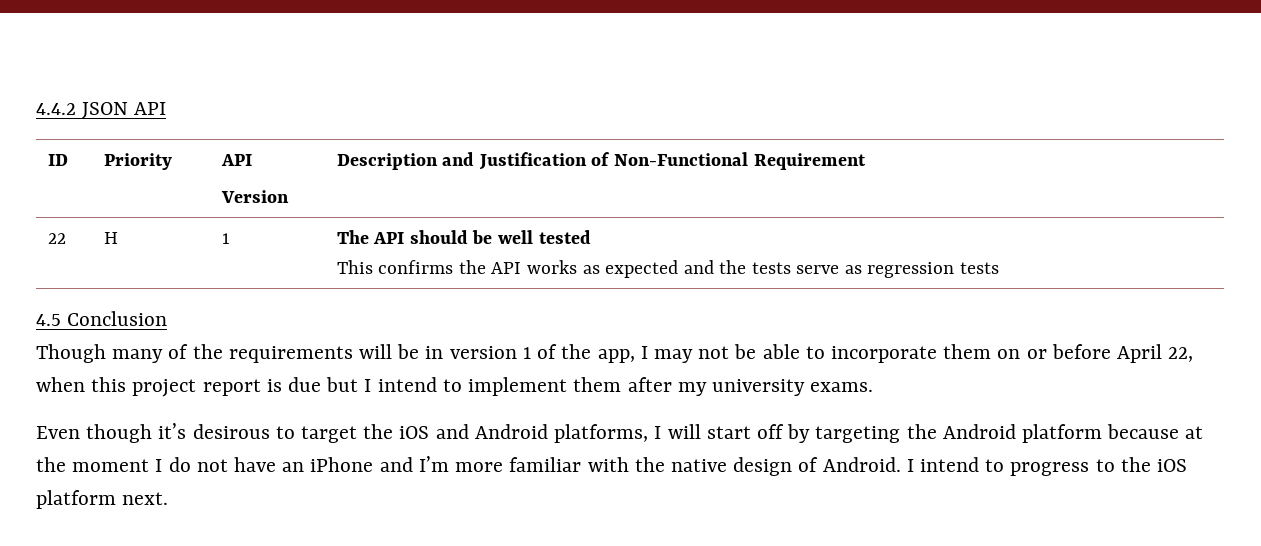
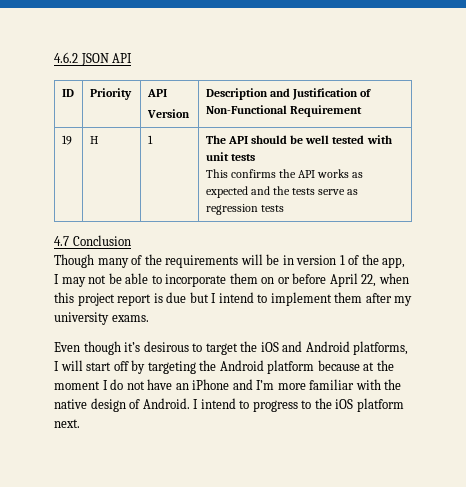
[36,103,76,115] 4.4.2 -> [54,52,78,63] 4.6.2
[47,233,66,244] 22 -> [61,135,72,145] 19
(591, 237) none -> [366,135,392,144] [205,152,256,161] with unit tests
[36,314,61,326] 4.5 -> [54,236,69,246] 4.7

